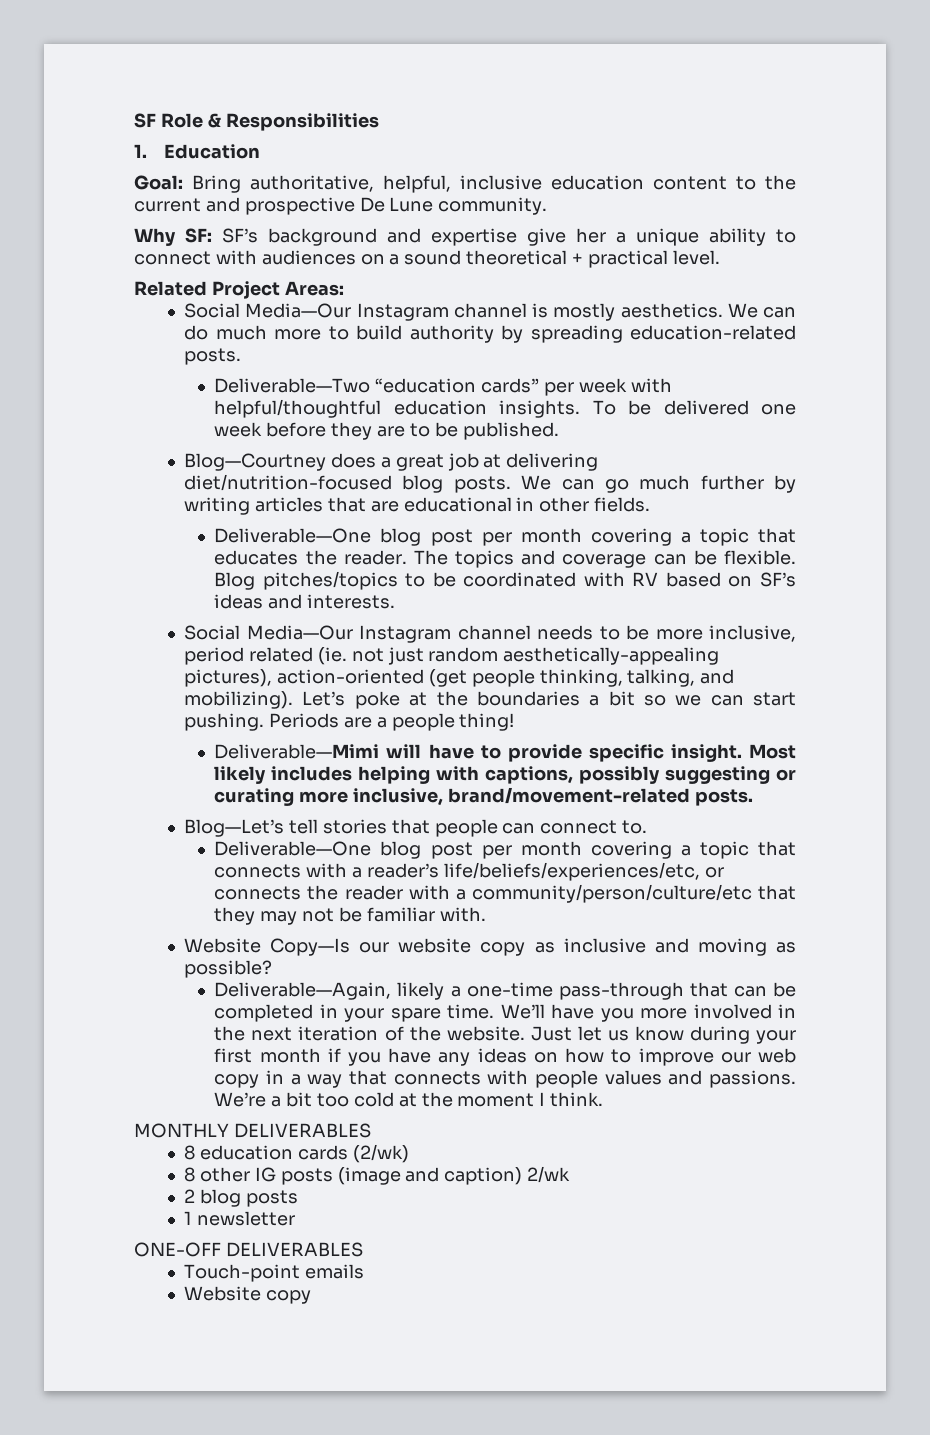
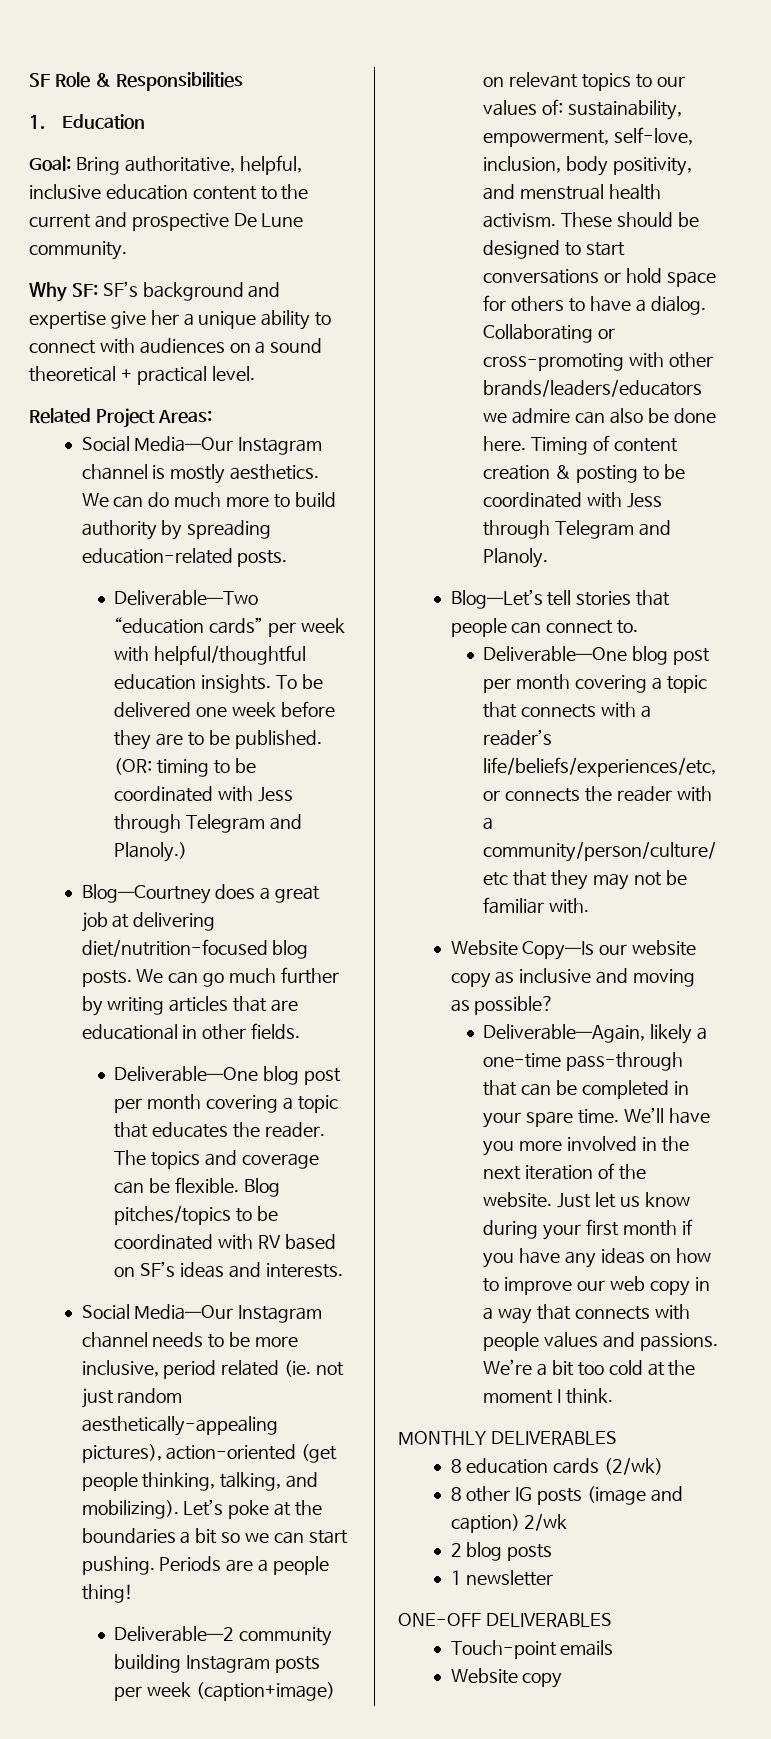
(559, 431) none -> [114,758,256,777] [114,786,294,802] [114,814,303,833] [114,842,188,862] (OR: timing to be coordinated with Jess through Telegram and Planoly.)
[214,744,796,762] [214,766,796,784] [214,787,753,806] Deliverable—Mimi will have to provide specific insight. Most likely includes helping with captions, possibly suggesting or curating more inclusive, brand/movement-related posts. -> [114,1626,333,1646] [114,1654,321,1673] [114,1682,336,1701] [483,72,685,91] [483,99,683,120] [483,127,694,147] [483,156,693,176] [483,184,662,200] [483,212,699,228] [483,240,626,259] [483,268,716,287] [483,295,706,315] [483,324,616,343] [483,352,714,371] [483,379,703,397] [483,408,716,424] [483,435,678,455] [483,464,685,483] [483,492,663,508] [483,520,672,539] [483,548,549,568] Deliverable—2 community building Instagram posts per week (caption+image) on relevant topics to our values of: sustainability, empowerment, self-love, inclusion, body positivity, and menstrual health activism. These should be designed to start conversations or hold space for others to have a dialog. Collaborating or cross-promoting with other brands/leaders/educators we admire can also be done here. Timing of content creation & posting to be coordinated with Jess through Telegram and Planoly.

